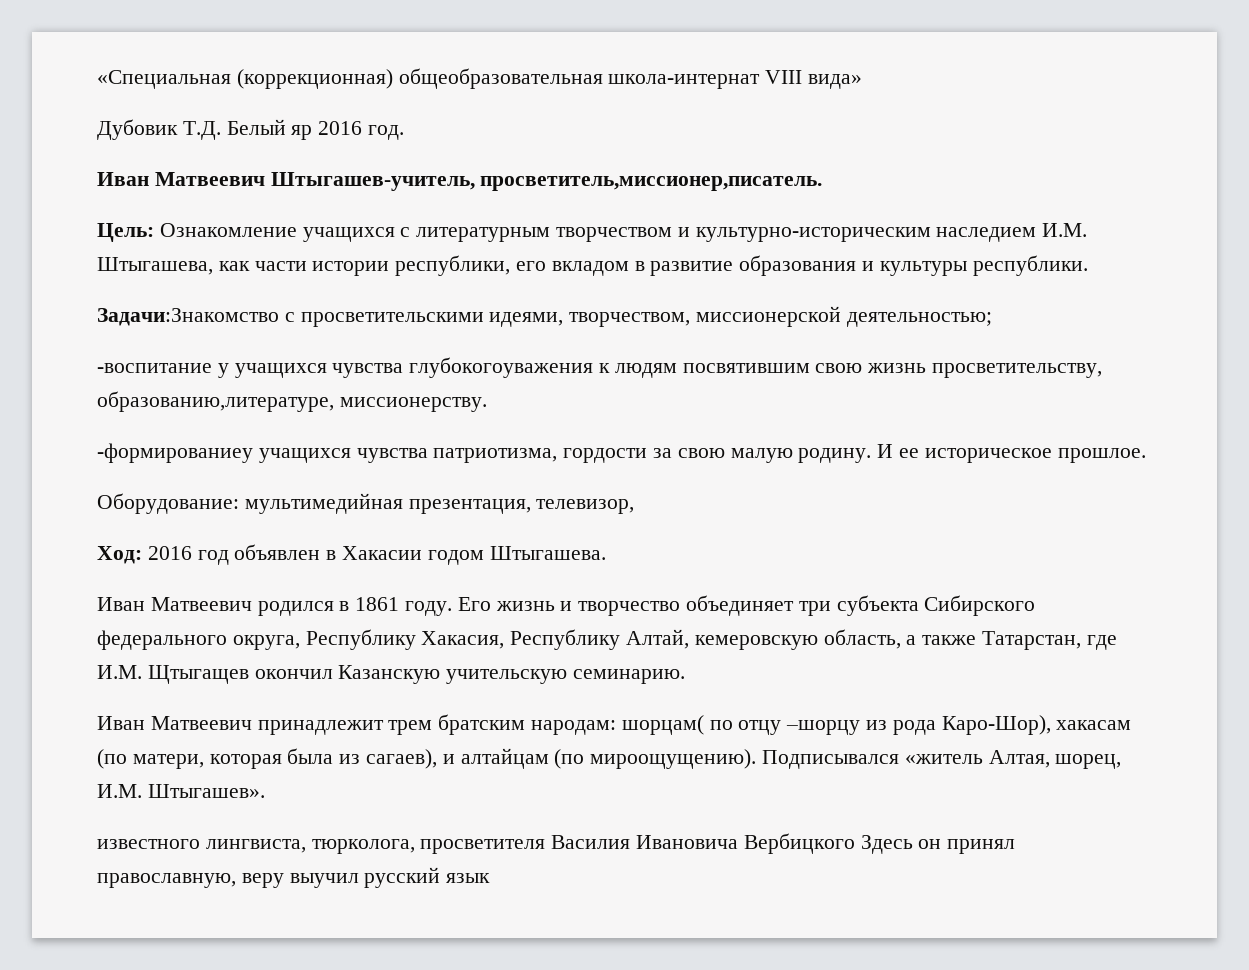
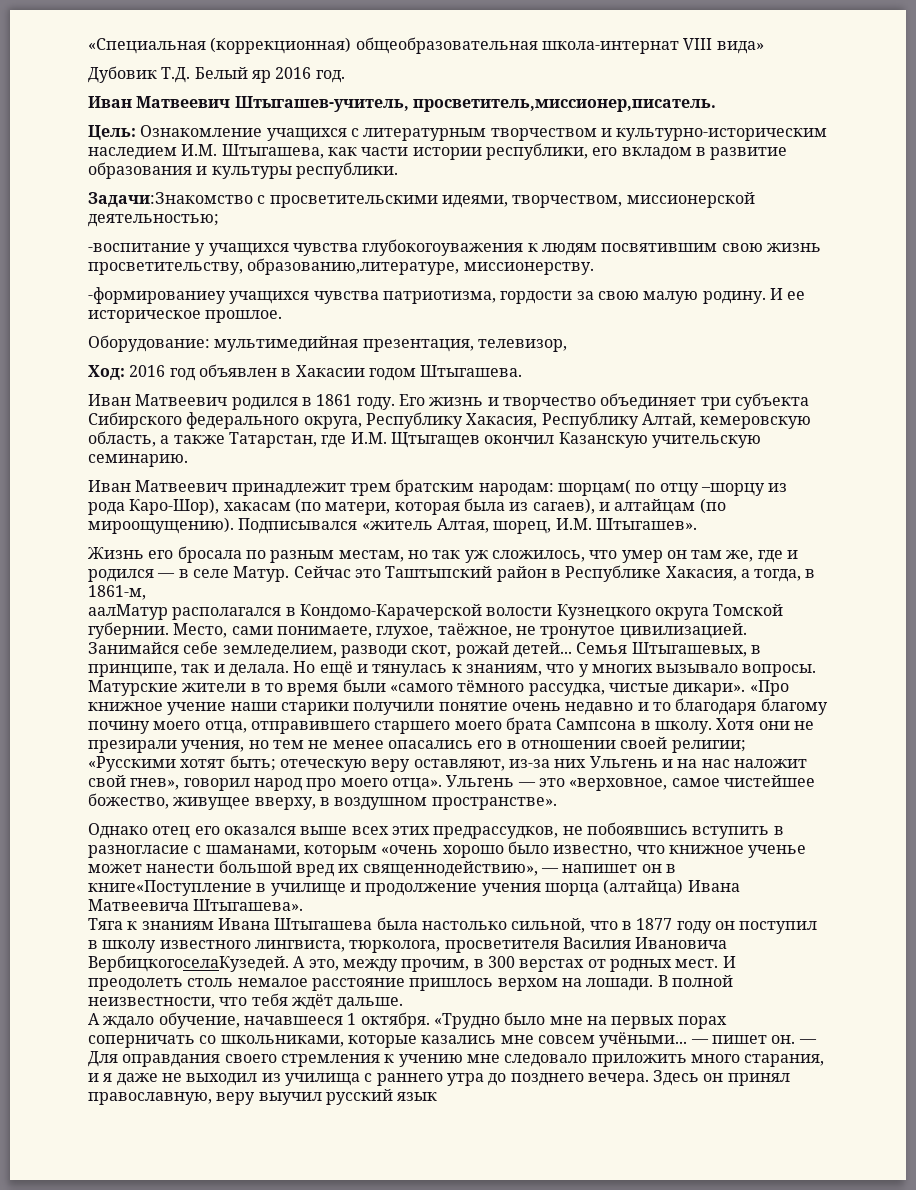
(265, 791) none -> [88,546,799,563] [88,565,816,582] [88,585,146,600] [88,604,784,620] [88,622,747,639] [88,641,761,658] [88,661,817,677] [88,679,789,696] [88,698,828,715] [88,717,814,734] [88,737,746,753] [88,755,807,772] [88,775,815,791] [88,793,557,810] [88,822,784,839] [88,841,807,858] [88,860,676,877] [88,879,740,896] [88,899,304,911] [88,917,818,934] [88,940,157,953] Жизнь его бросала по разным местам, но так уж сложилось, что умер он там же, где и родился — в селе Матур. Сейчас это Таштыпский район в Республике Хакасия, а тогда, в 1861-м, // аалМатур располагался в Кондомо-Карачерской волости Кузнецкого округа Томской губернии. Место, сами понимаете, глухое, таёжное, не тронутое цивилизацией. Занимайся себе земледелием, разводи скот, рожай детей... Семья Штыгашевых, в принципе, так и делала. Но ещё и тянулась к знаниям, что у многих вызывало вопросы. Матурские жители в то время были «самого тёмного рассудка, чистые дикари». «Про книжное учение наши старики получили понятие очень недавно и то благодаря благому почину моего отца, отправившего старшего моего брата Сампсона в школу. Хотя они не презирали учения, но тем не менее опасались его в отношении своей религии; «Русскими хотят быть; отеческую веру оставляют, из-за них Ульгень и на нас наложит свой гнев», говорил народ про моего отца». Ульгень — это «верховное, самое чистейшее божество, живущее вверху, в воздушном пространстве». // Однако отец его оказался выше всех этих предрассудков, не побоявшись вступить в разногласие с шаманами, которым «очень хорошо было известно, что книжное ученье может нанести большой вред их священнодействию», — напишет он в книге«Поступление в училище и продолжение учения шорца (алтайца) Ивана Матвеевича Штыгашева». // Тяга к знаниям Ивана Штыгашева была настолько сильной, что в 1877 году он поступил в школу
[743,833,855,854] Вербицкого -> [88,955,736,972] [88,975,733,991] [88,993,404,1010] [88,1012,727,1029] [88,1032,817,1048] [88,1051,825,1067] [88,1073,649,1086] ВербицкогоселаКузедей. А это, между прочим, в 300 верстах от родных мест. И преодолеть столь немалое расстояние пришлось верхом на лошади. В полной неизвестности, что тебя ждёт дальше. // А ждало обучение, начавшееся 1 октября. «Трудно было мне на первых порах соперничать со школьниками, которые казались мне совсем учёными... — пишет он. — Для оправдания своего стремления к учению мне следовало приложить много старания, и я даже не выходил из училища с раннего утра до позднего вечера.

